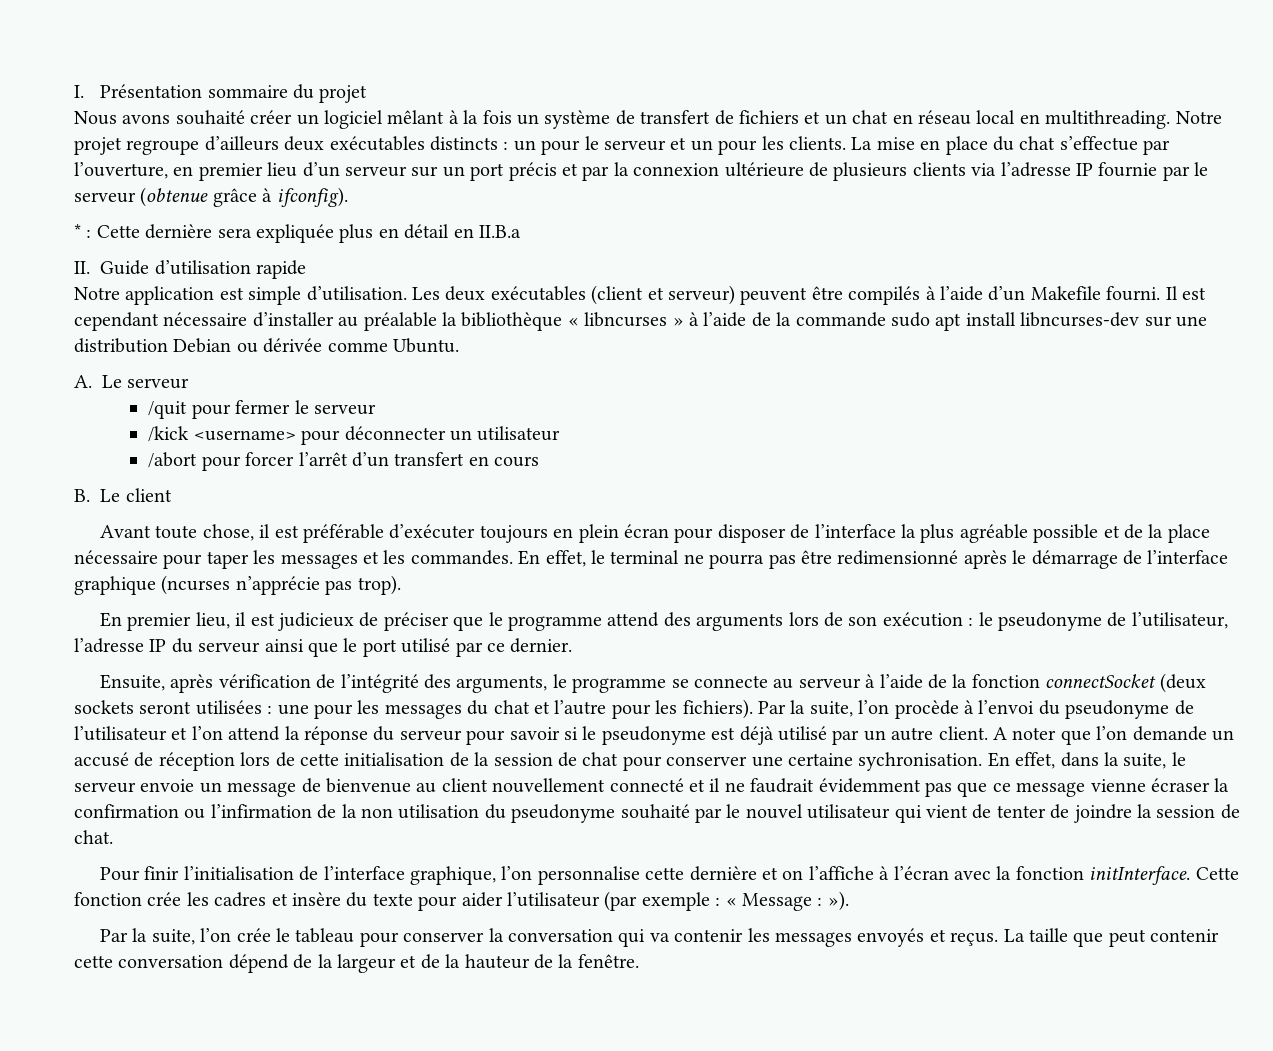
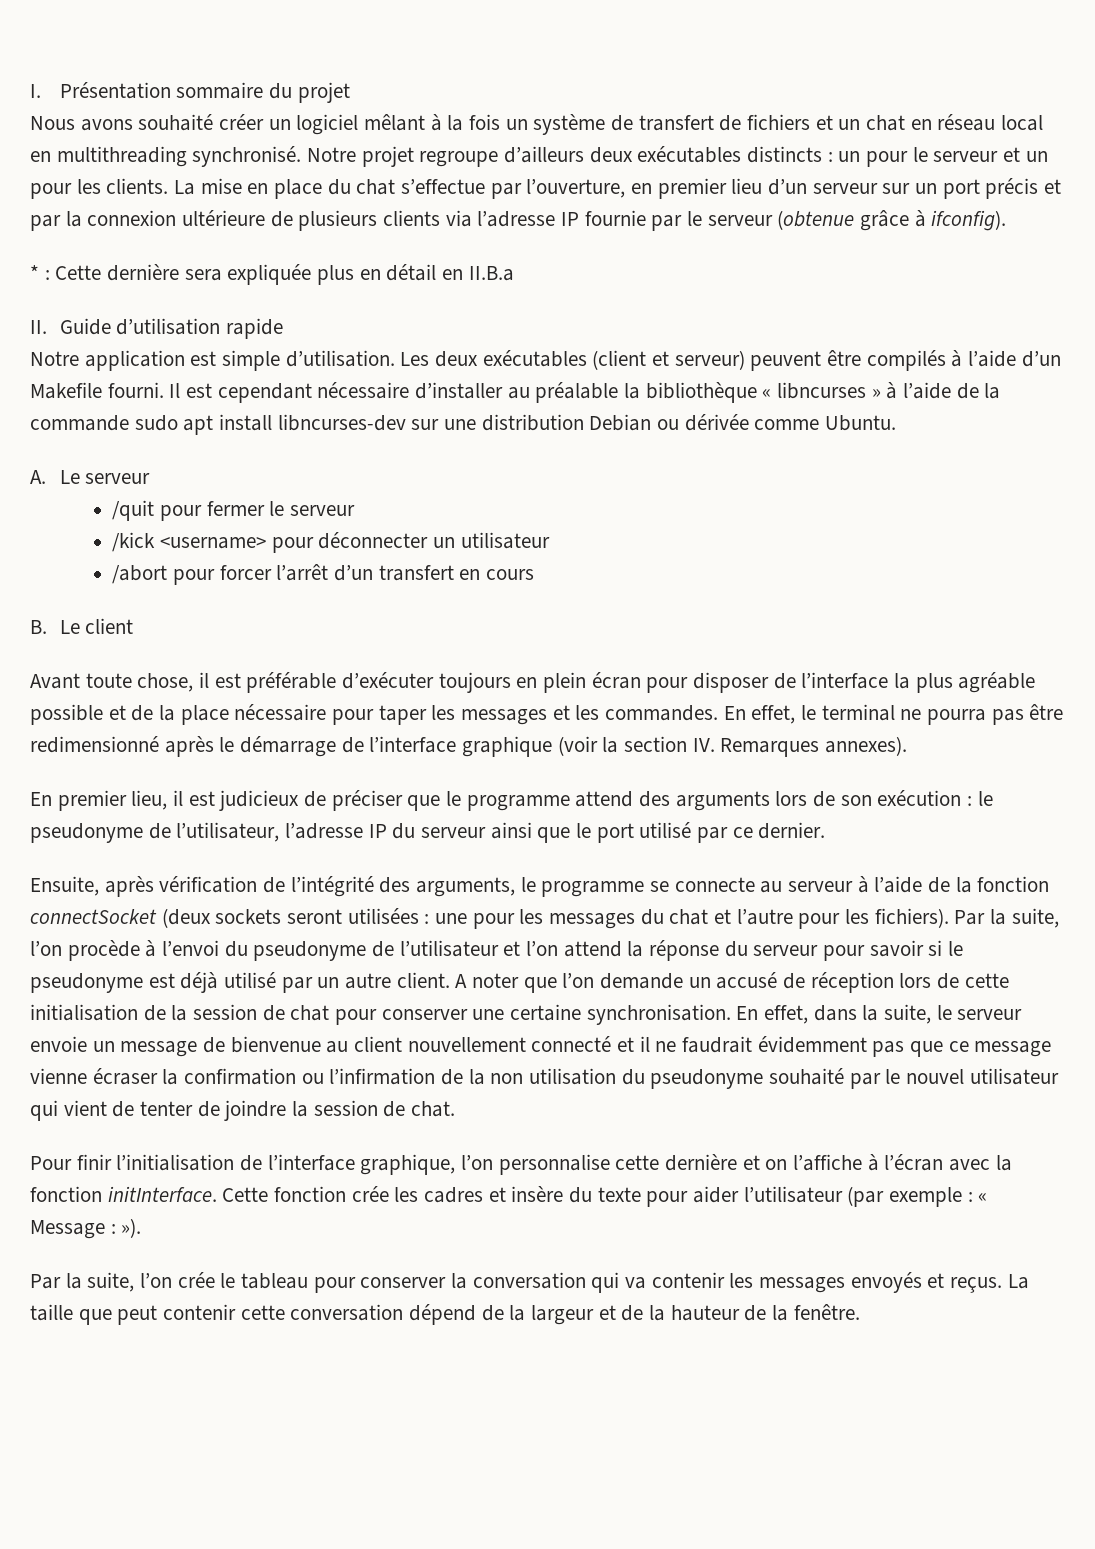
[1045,110,1171,129] multithreading. -> [56,146,302,167] multithreading synchronisé.
[161,575,401,595] (ncurses n’apprécie pas trop). -> [557,736,908,757] (voir la section IV. Remarques annexes).
[858,752,983,771] sychronisation. -> [586,1004,731,1025] synchronisation.

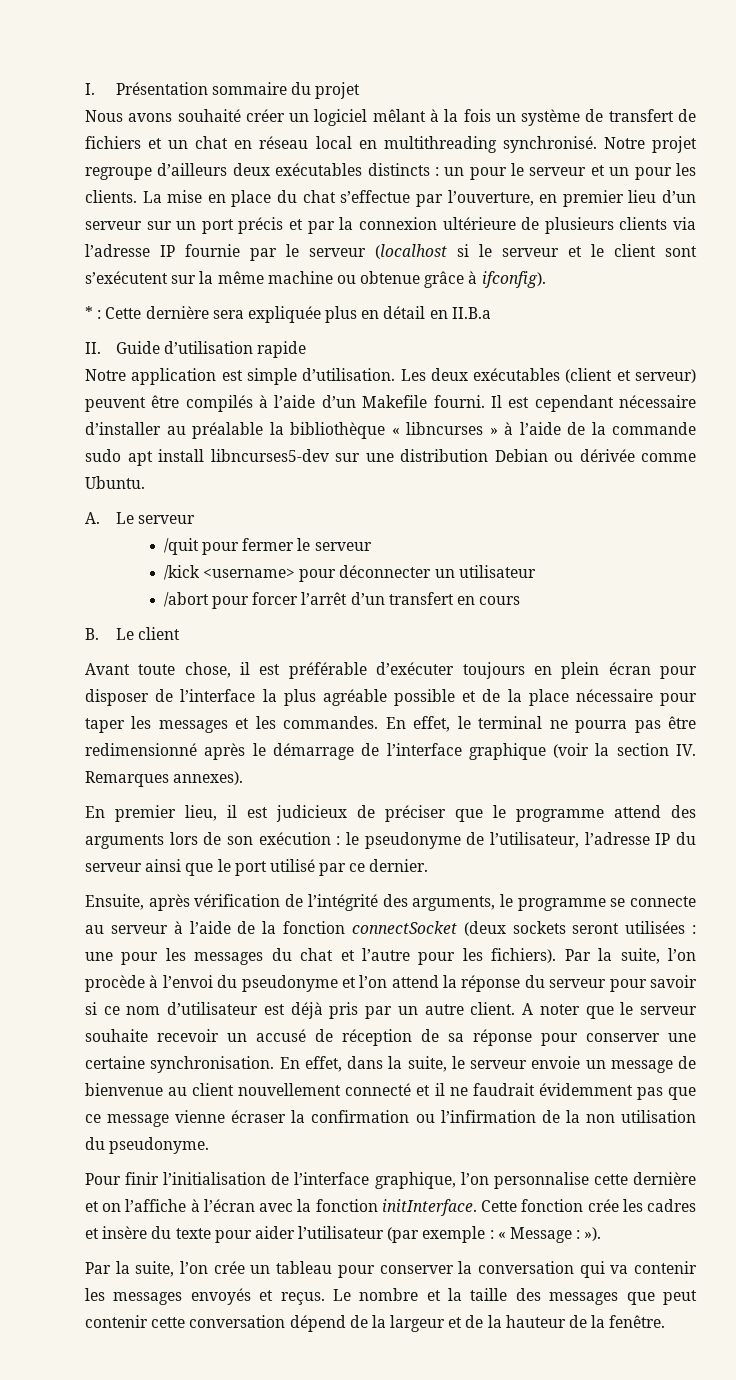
[777,210,855,230] (obtenue -> [375,244,697,259] [85,271,421,284] (localhost si le serveur et le client sont s’exécutent sur la même machine ou obtenue
[277,414,406,431] libncurses-dev -> [210,449,329,462] libncurses5-dev
[372,940,499,957] de l’utilisateur -> (338, 983) none
[948,941,964,956] [30,973,143,993] le pseudonyme -> [103,1002,259,1015] ce nom d’utilisateur
[224,972,277,988] utilisé -> [329,1002,359,1019] pris
[562,972,1009,993] [30,1004,330,1021] l’on demande un accusé de réception lors de cette initialisation de la session de chat -> [620,1002,698,1015] [85,1029,532,1046] le serveur souhaite recevoir un accusé de réception de sa réponse
[650,1068,1059,1089] [30,1100,456,1121] pseudonyme souhaité par le nouvel utilisateur qui vient de tenter de joindre la session de chat. -> [109,1137,210,1154] pseudonyme.
[220,1273,236,1288] le -> [250,1265,271,1274] un
[1007,1274,1029,1289] [30,1304,73,1321] La taille -> [332,1288,619,1305] Le nombre et la taille des messages

